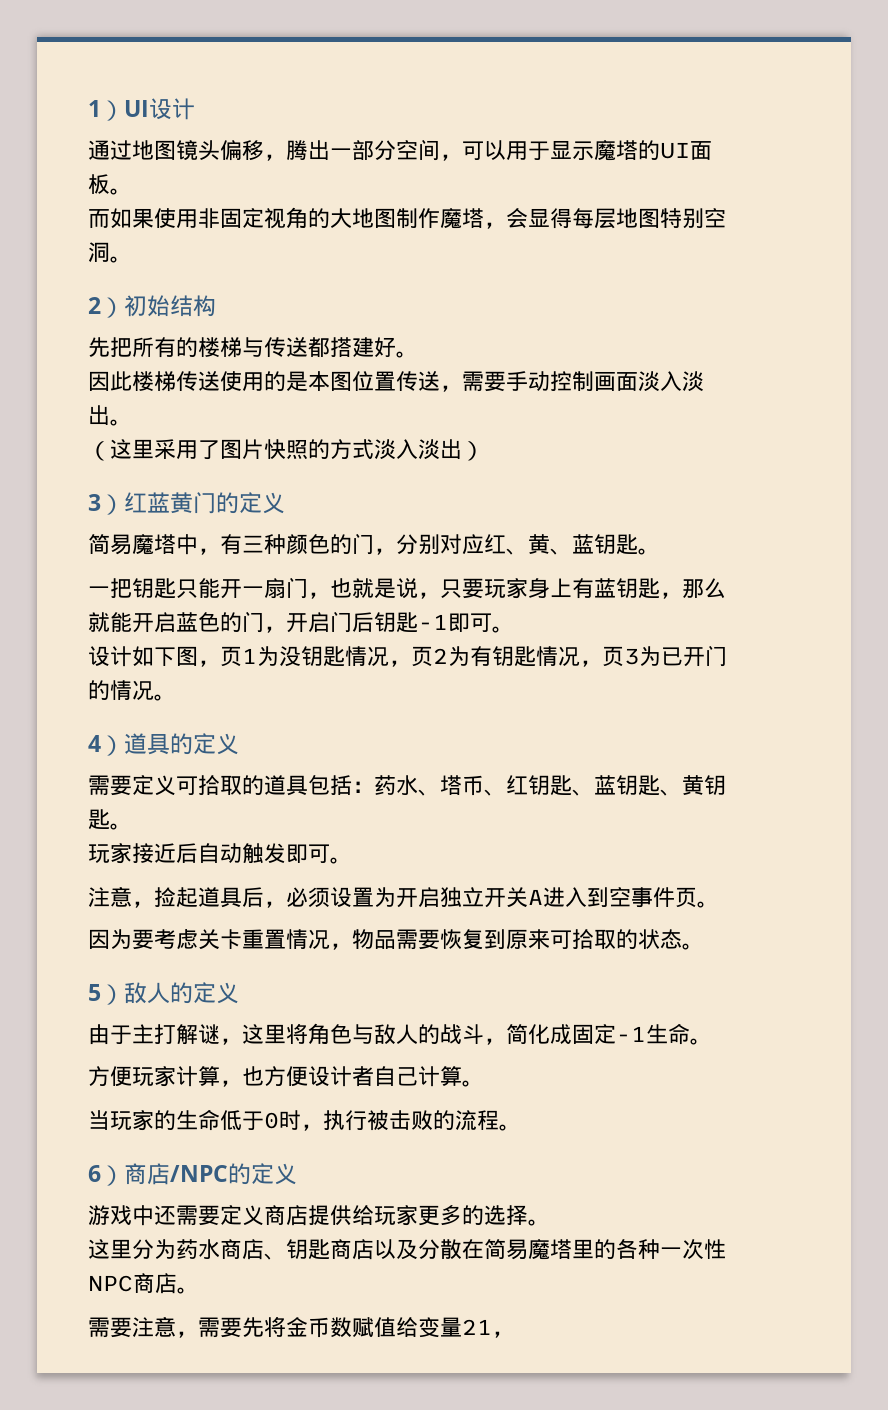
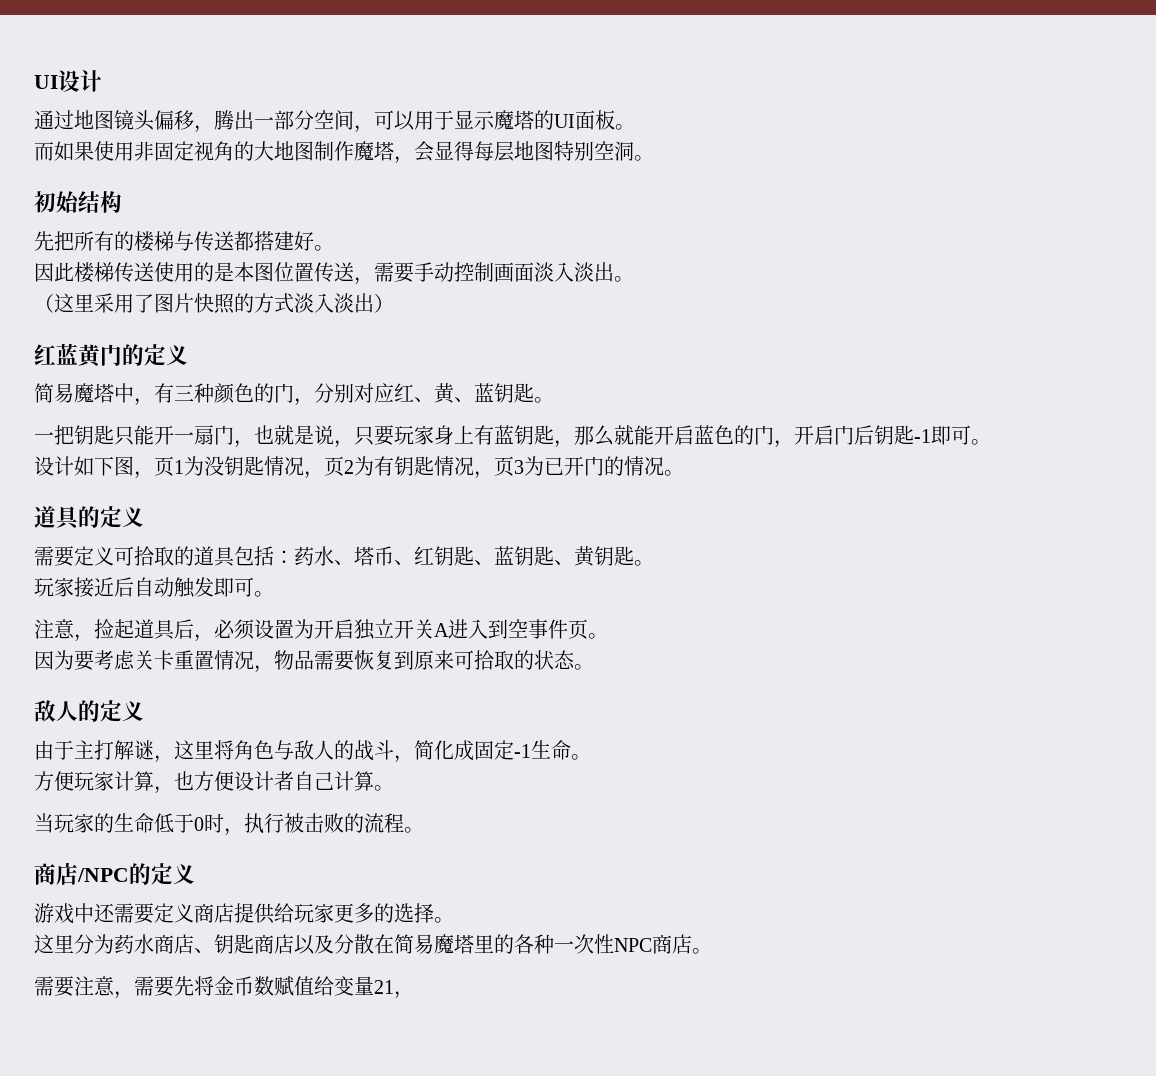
[88,100,124,121] 1） -> (34, 82) none
[88,297,124,318] 2） -> (654, 158) none
[88,494,124,515] 3） -> (394, 303) none
[88,735,124,756] 4） -> (684, 473) none
[88,984,124,1005] 5） -> (594, 667) none
[88,1165,124,1186] 6） -> (424, 830) none

